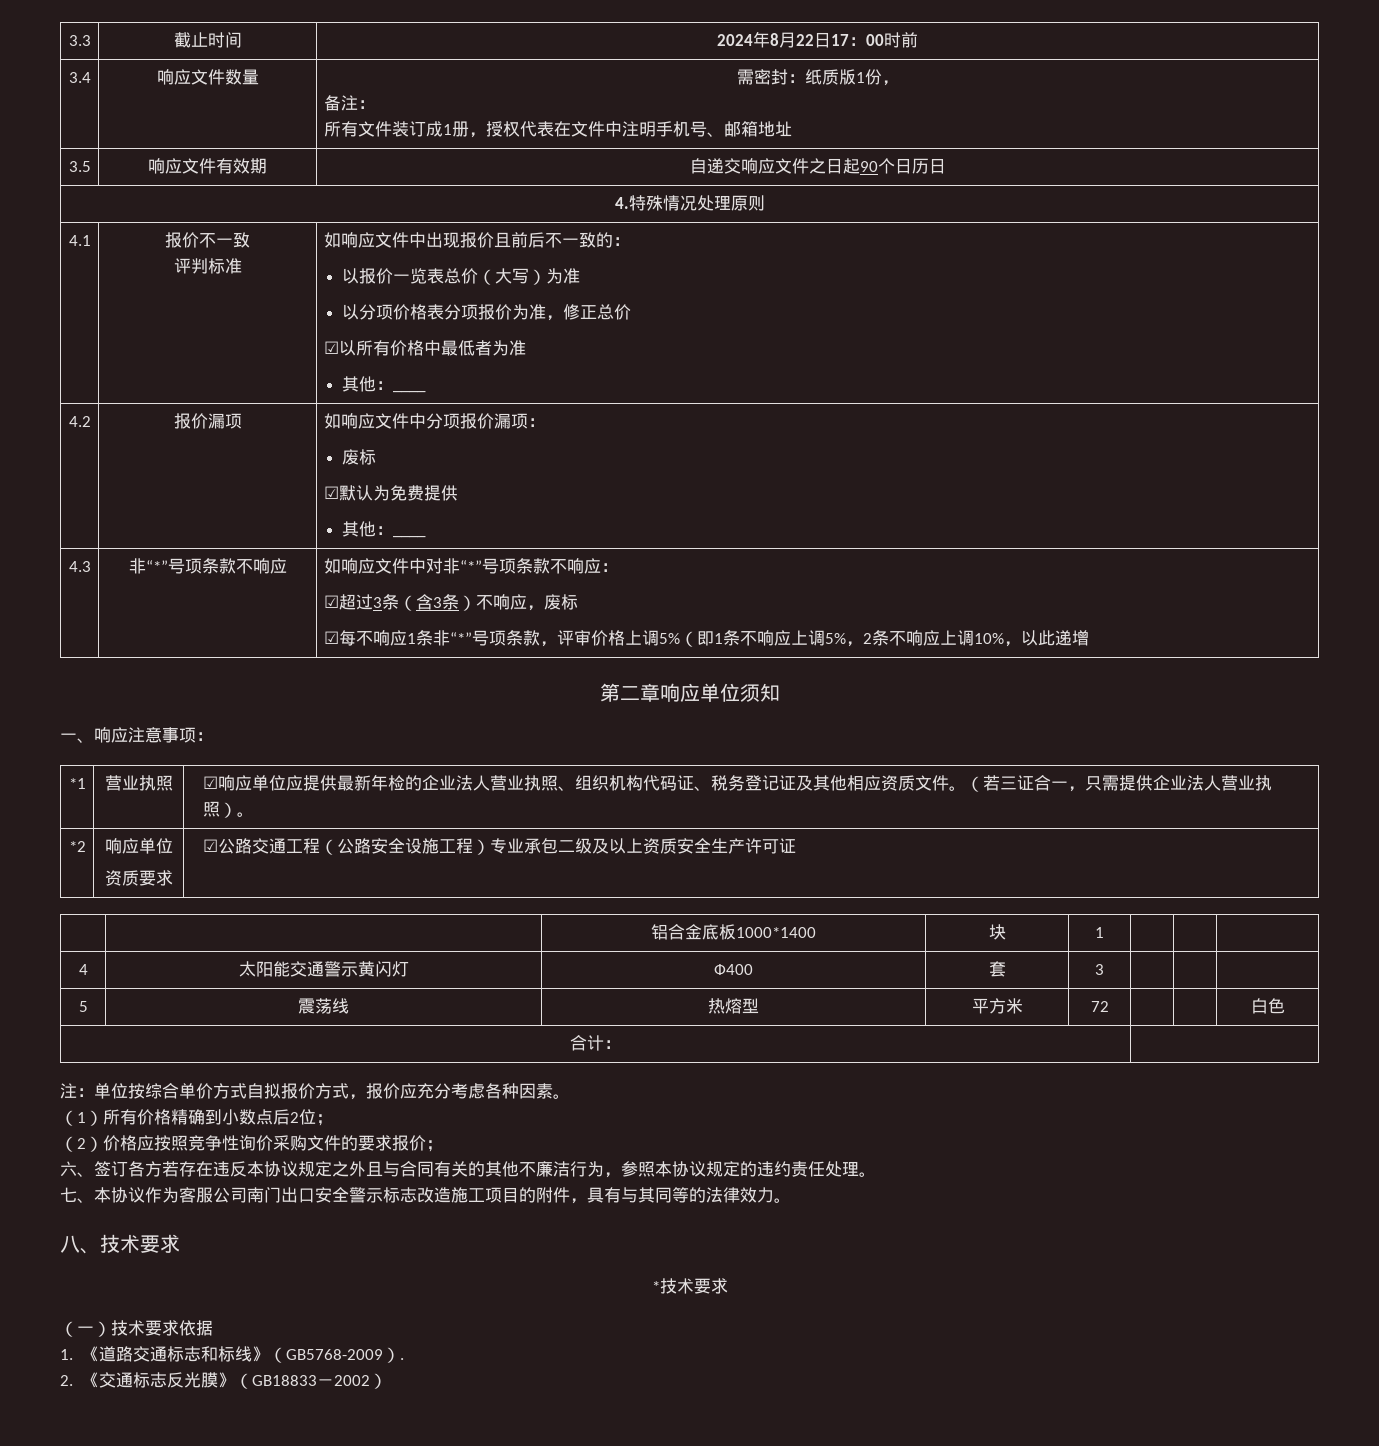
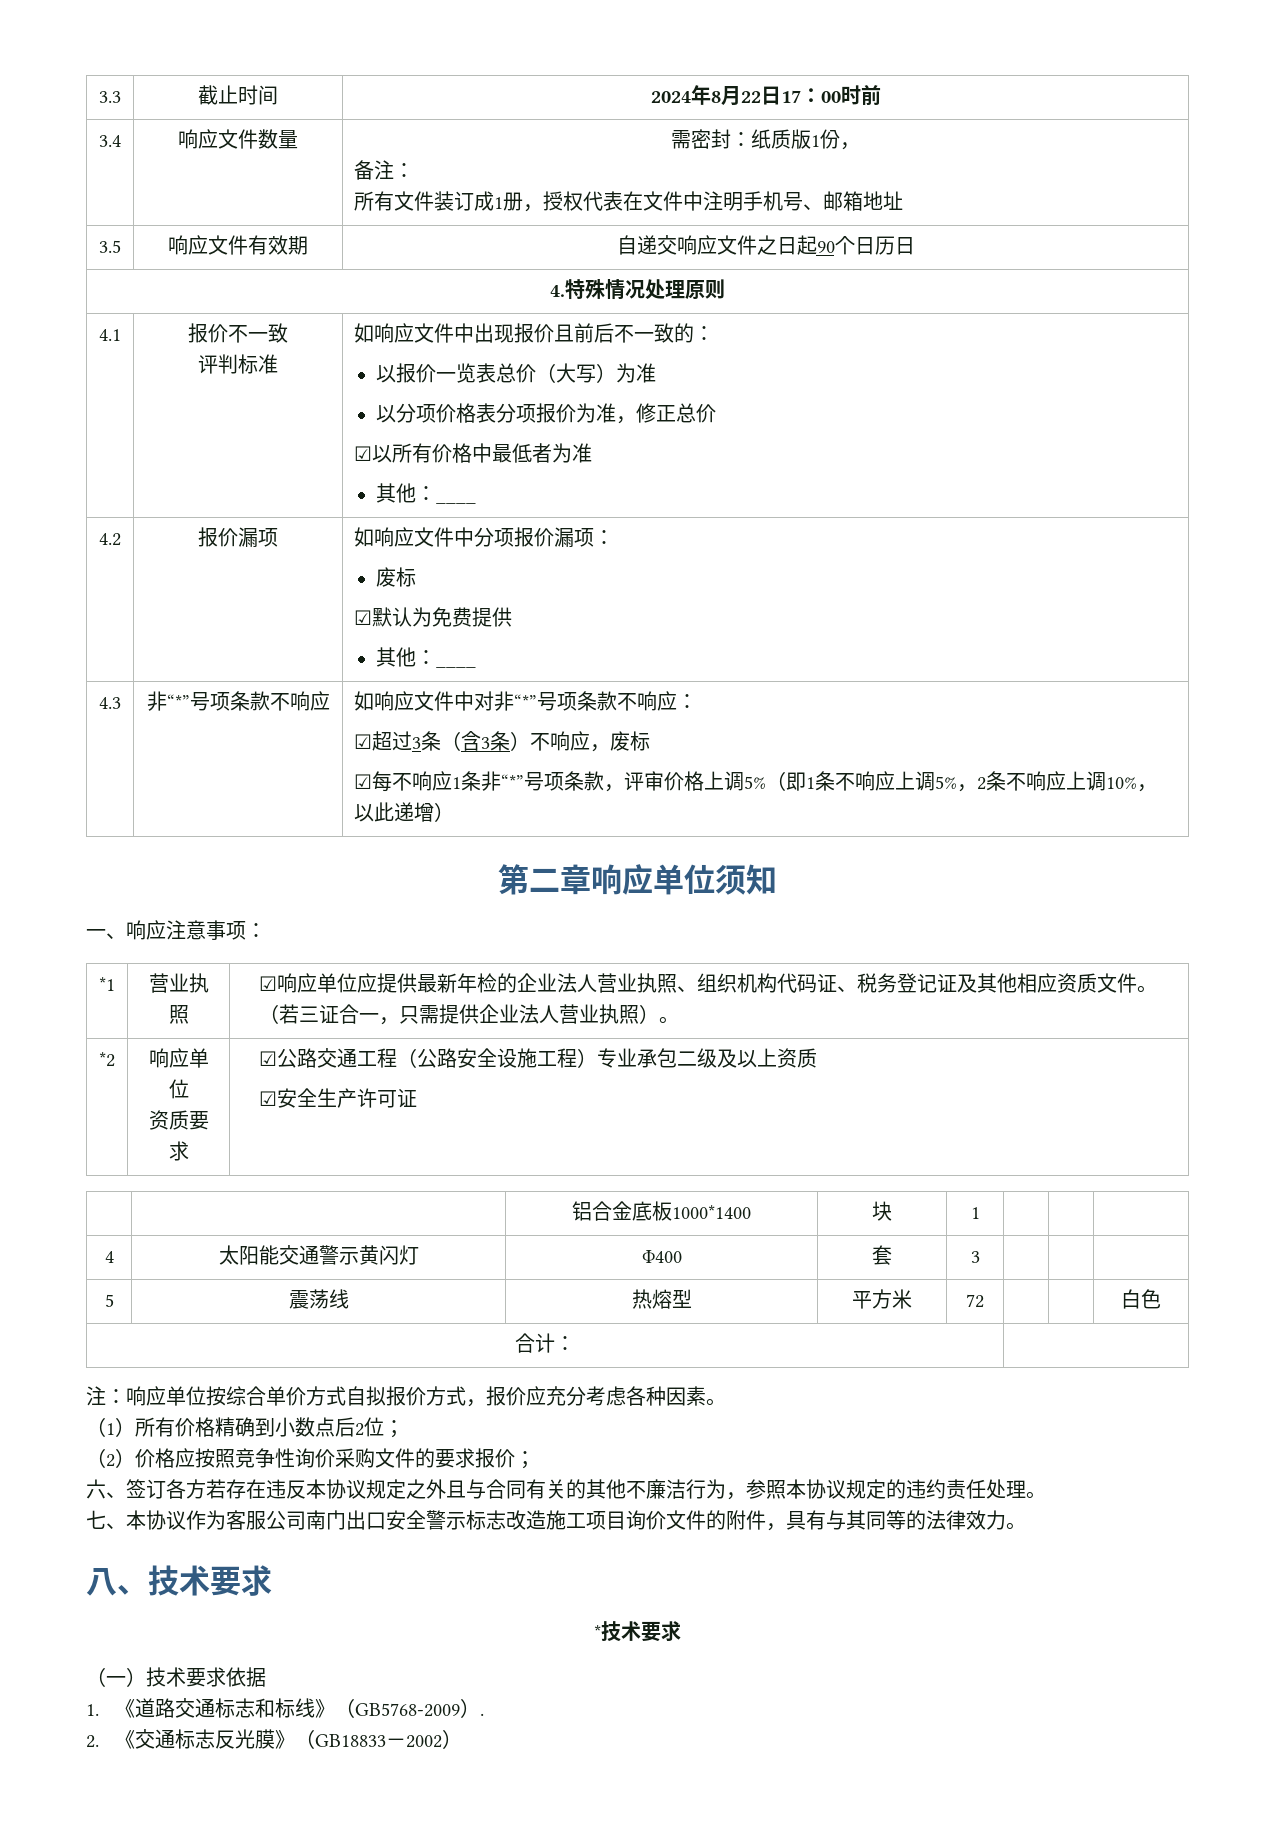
(1089, 638) none -> [434,802,455,822] ）
(677, 846) none -> [258,1091,277,1106] // ☑
(94, 1092) none -> [126,1386,166,1406] 响应
(519, 1195) none -> [626,1510,706,1530] 询价文件

